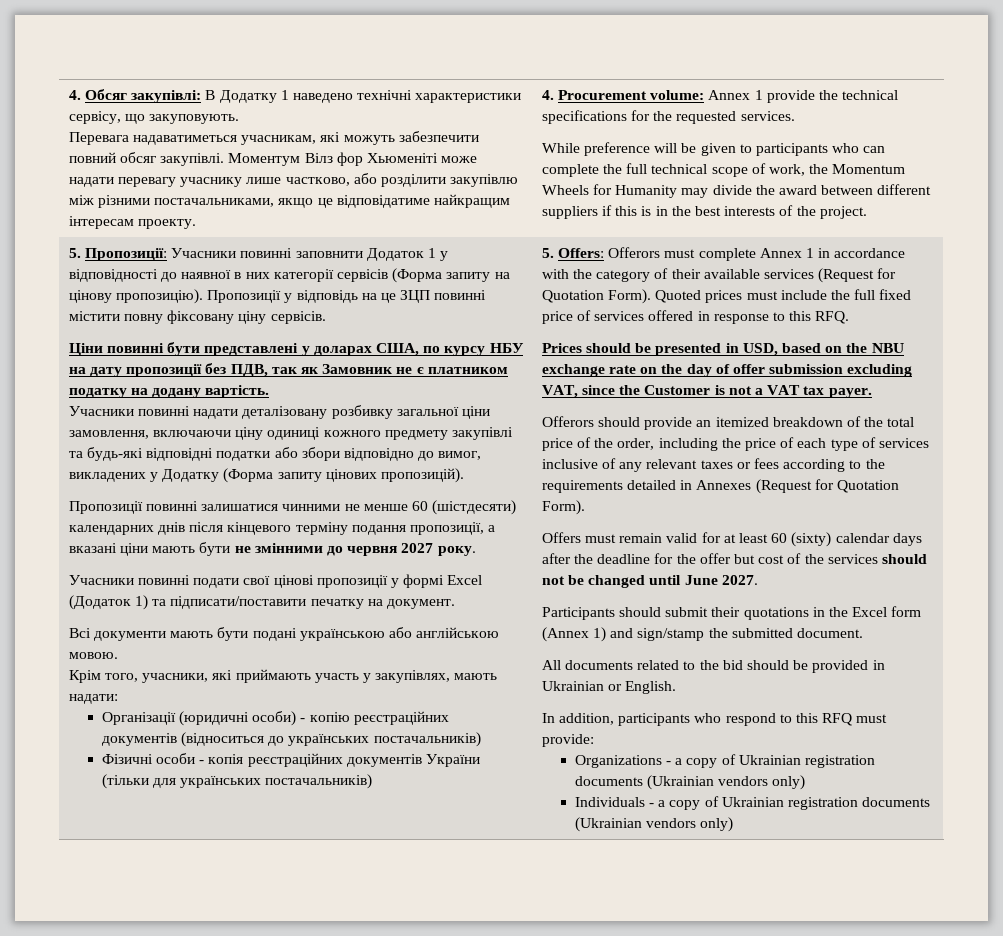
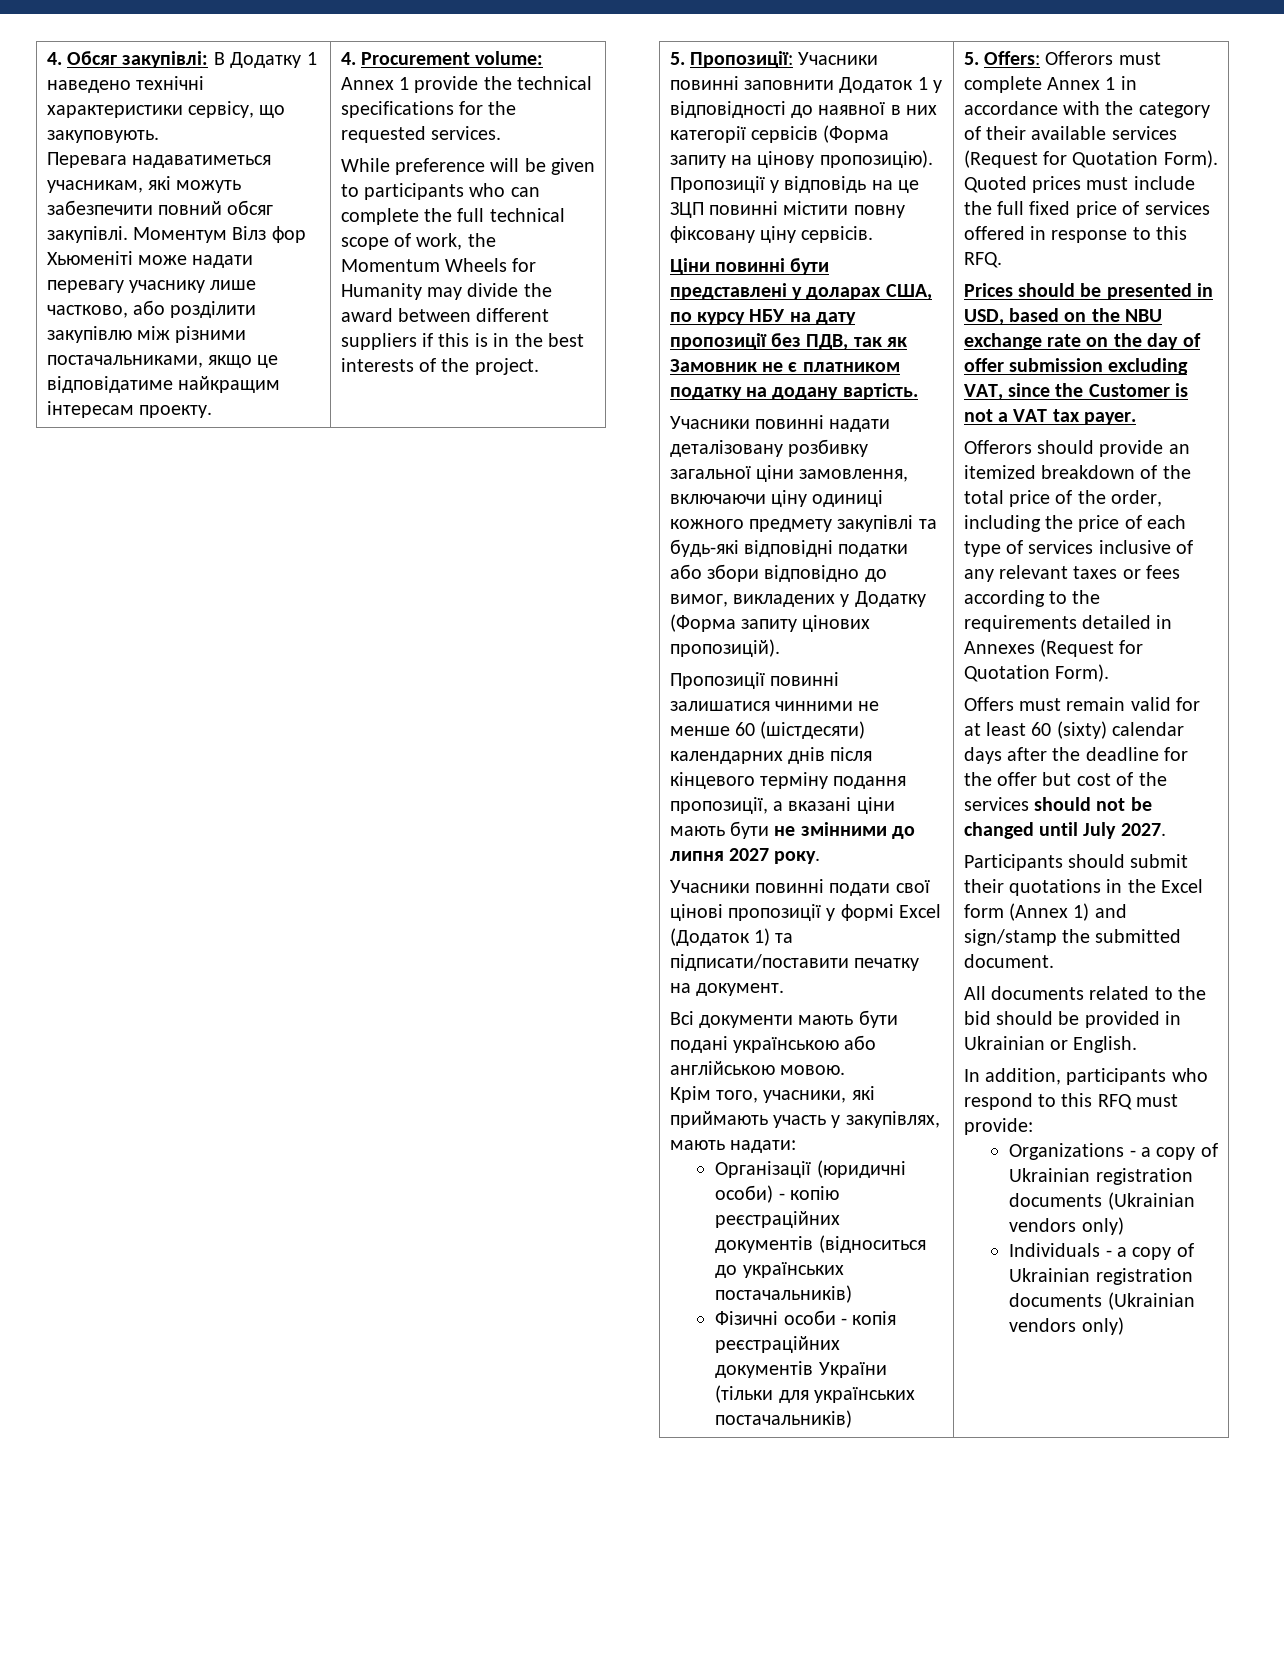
[347,546,398,556] червня -> [669,851,724,861] липня
[684,575,718,585] June -> [1083,822,1117,839] July

